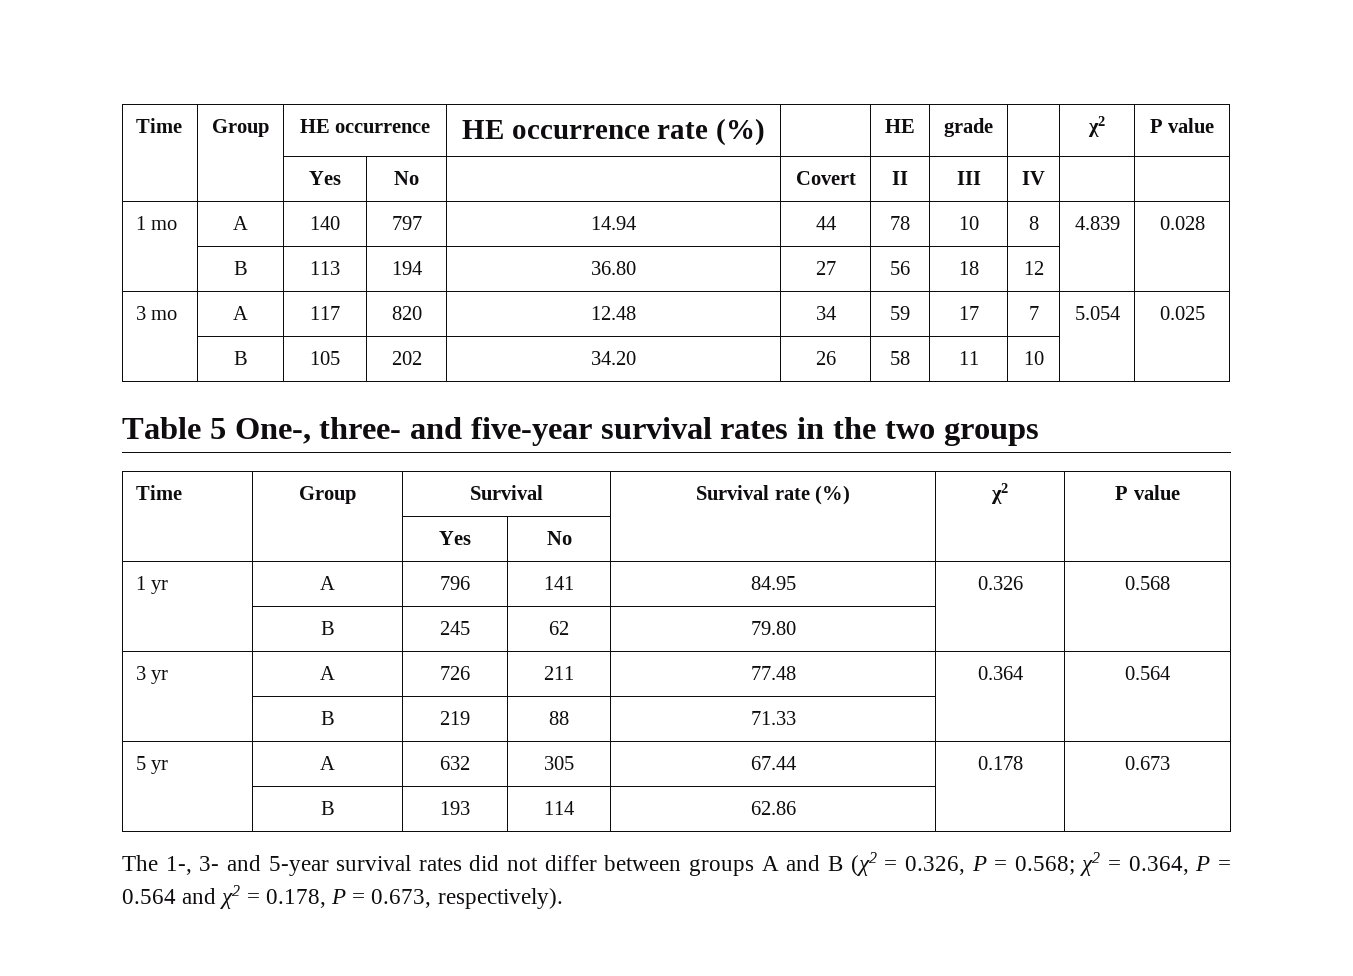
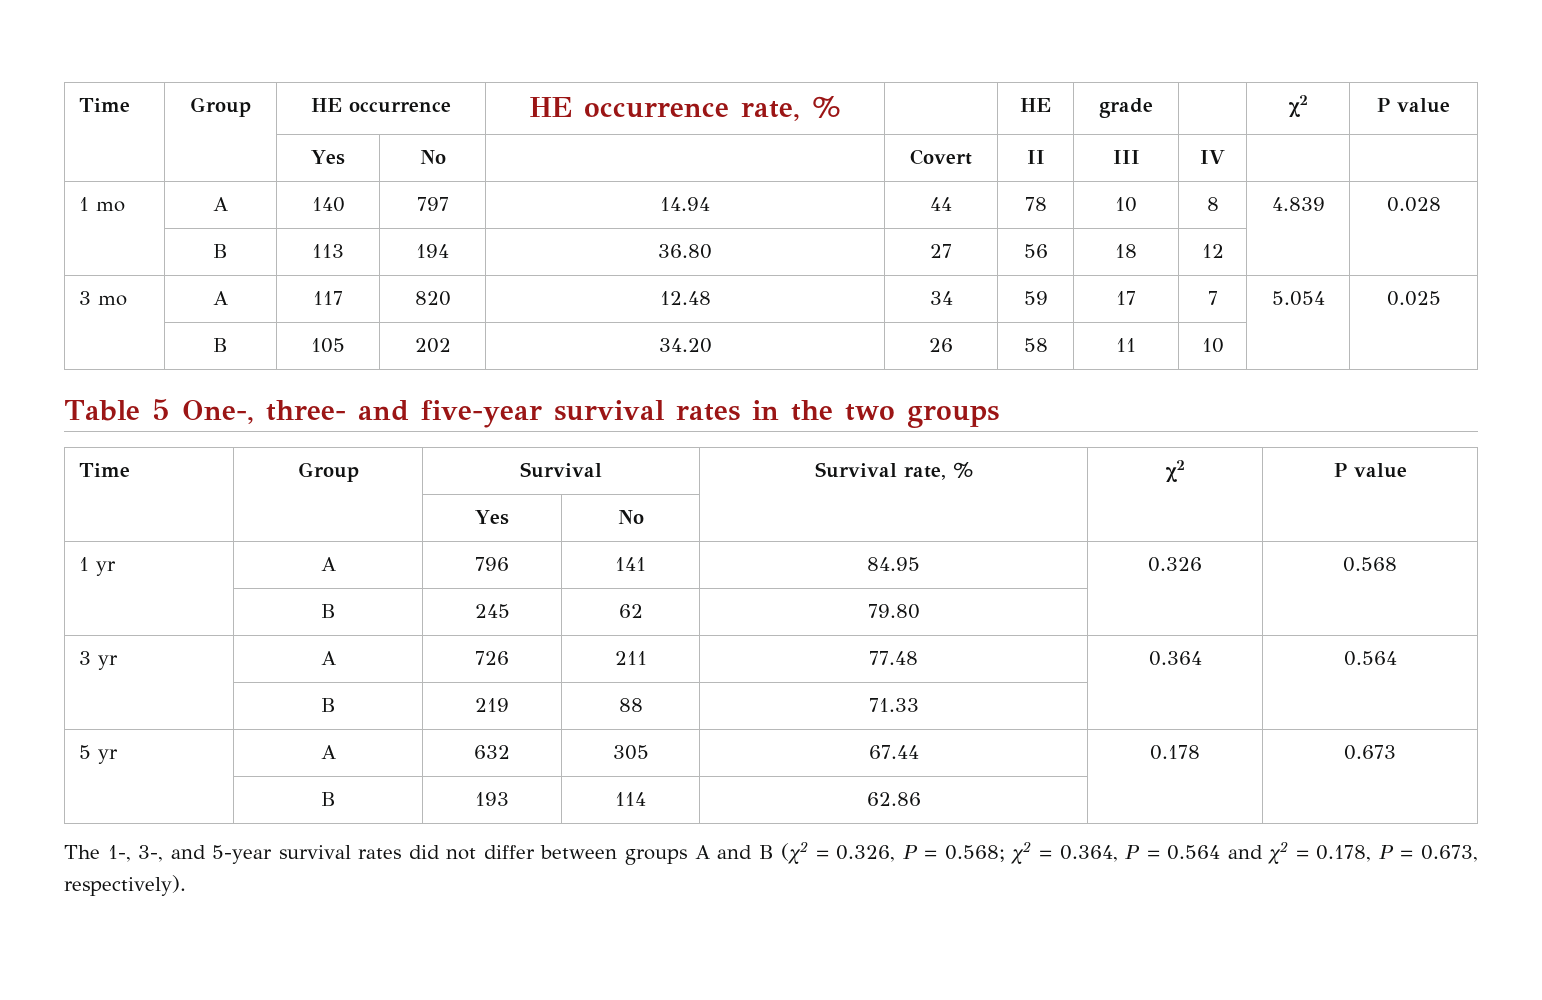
[657,118,766,146] rate (%) -> [741,96,841,121] rate, %
[774,485,851,505] rate (%) -> [903,462,973,480] rate, %
[199,856,220,871] 3- -> [138,845,164,862] 3-,

